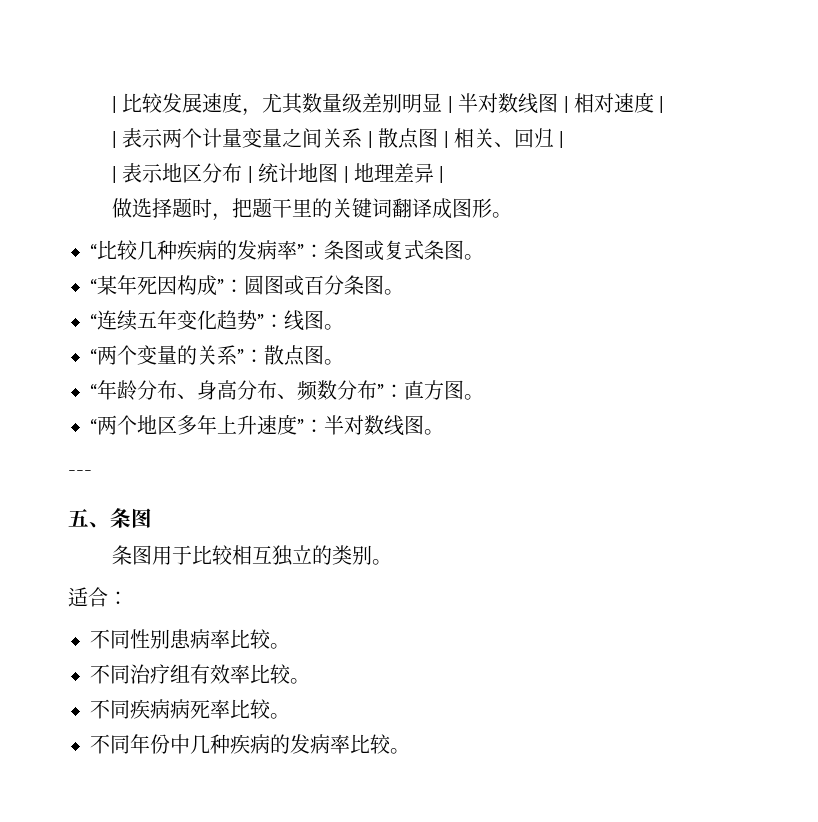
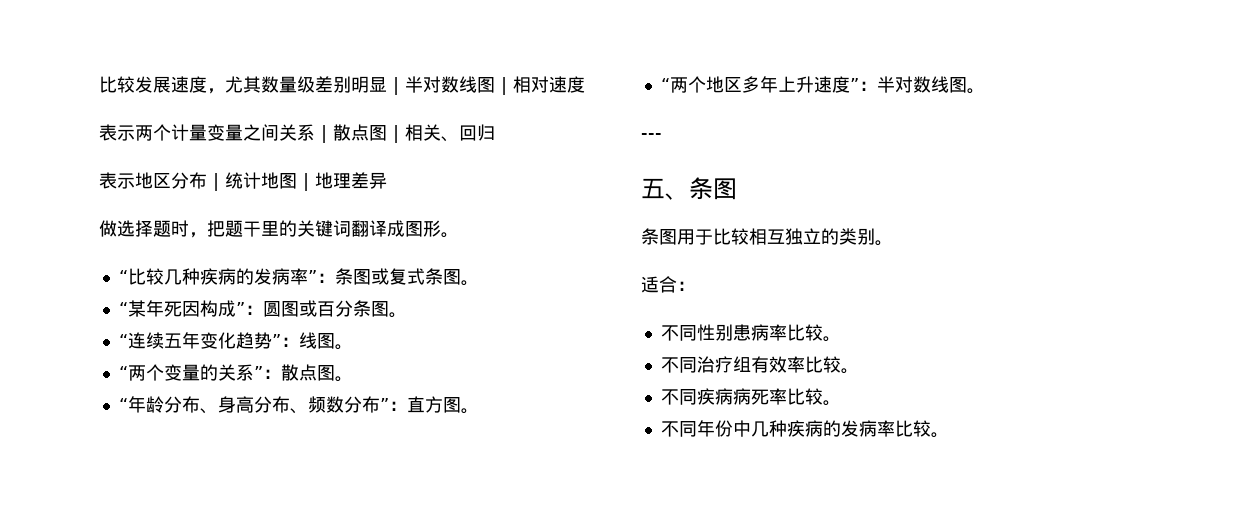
[111,96,117,113] | -> (99, 84) none
[659,96,665,113] [111,131,117,148] | // | -> (585, 84) //
[559,131,565,148] [111,166,117,183] | // | -> (495, 132) //
[439,166,445,183] | -> (387, 180) none

